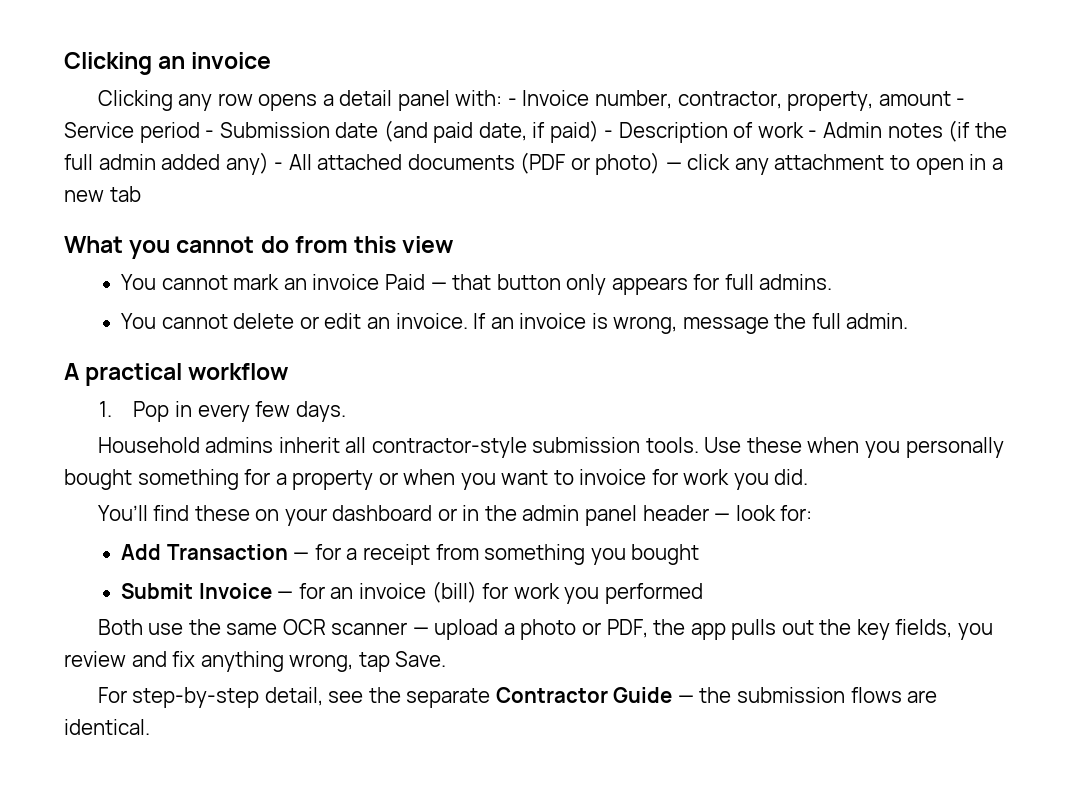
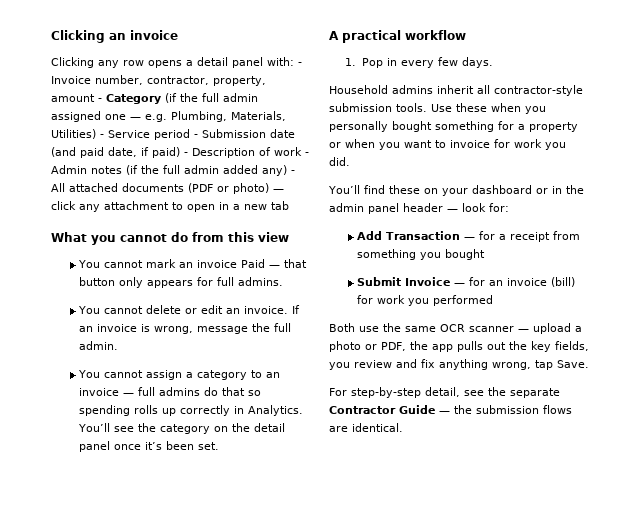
(966, 102) none -> [106,93,258,104] [51,111,286,122] [51,129,104,139] Category (if the full admin assigned one — e.g. Plumbing, Materials, Utilities) -
(909, 321) none -> [78,370,281,380] [79,387,262,396] [79,405,304,416] [78,423,286,434] [79,441,220,452] // You cannot assign a category to an invoice — full admins do that so spending rolls up correctly in Analytics. You’ll see the category on the detail panel once it’s been set.

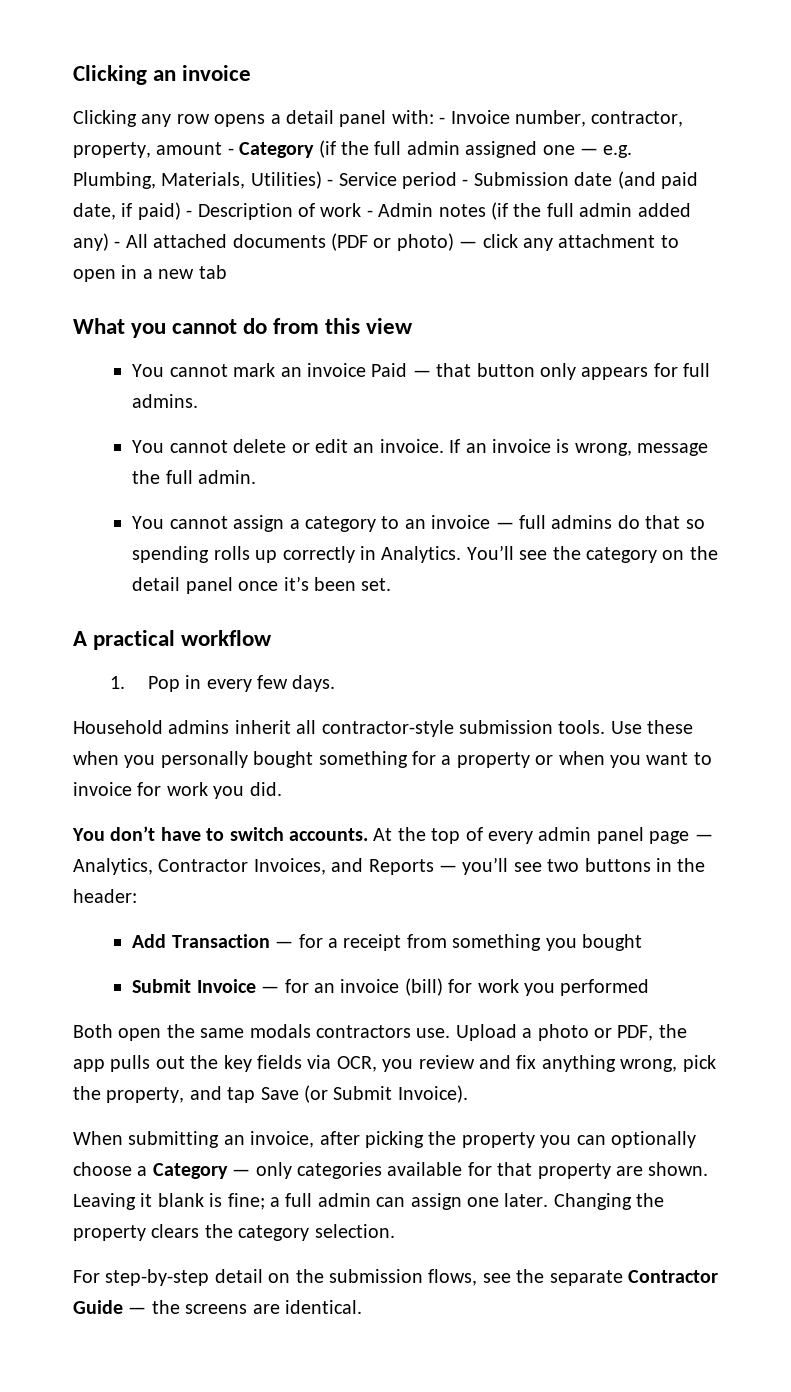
[328,185,584,196] [329,203,509,214] You’ll find these on your dashboard or in the admin panel header — look for: -> [72,826,713,844] [73,857,706,875] [73,889,137,903] You don’t have to switch accounts. At the top of every admin panel page — Analytics, Contractor Invoices, and Reports — you’ll see two buttons in the header:
[359,326,379,332] use -> [118,1028,162,1041] open
[440,323,571,334] OCR scanner — upload -> [249,1024,517,1041] modals contractors use. Upload
[555,341,589,351] fields, -> [257,1055,377,1072] fields via OCR,
[535,360,589,370] [329,387,460,398] tap Save. // For step-by-step detail, -> [682,1055,716,1072] [73,1085,468,1103] [73,1131,696,1148] [73,1162,709,1179] [73,1193,665,1210] [73,1224,395,1241] [73,1269,478,1286] pick the property, and tap Save (or Submit Invoice). // When submitting an invoice, after picking the property you can optionally choose a Category — only categories available for that property are shown. Leaving it blank is fine; a full admin can assign one later. Changing the property clears the category selection. // For step-by-step detail on the submission flows,
[476,405,572,414] submission flows -> [185,1304,248,1314] screens

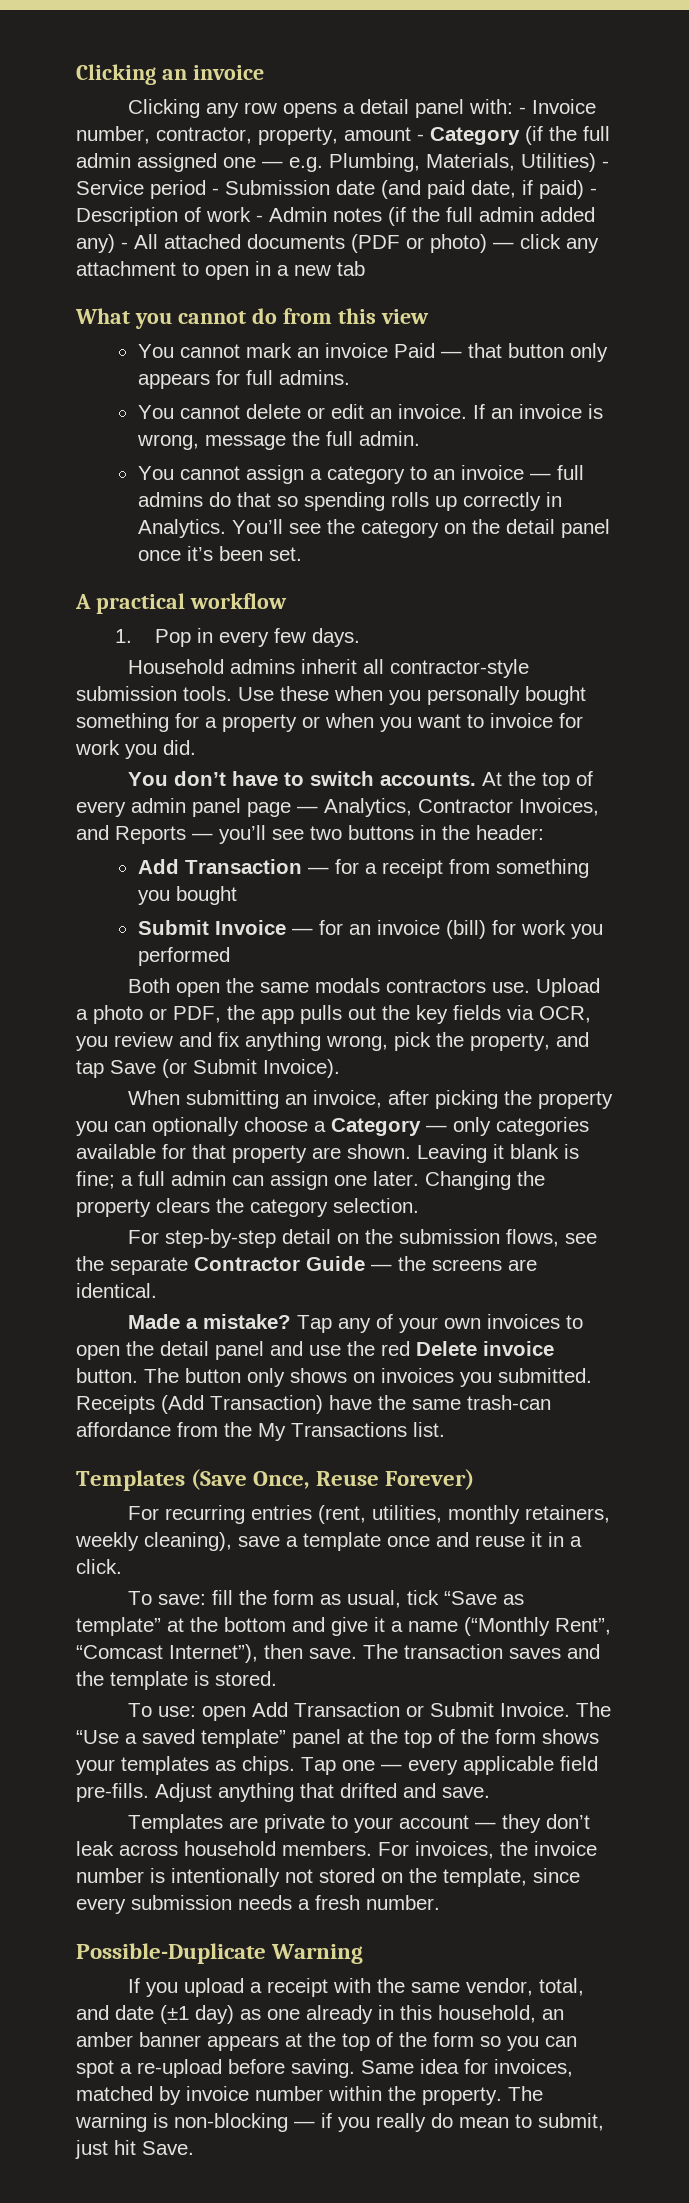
(362, 1307) none -> [128,1314,584,1333] [76,1341,554,1360] [76,1368,592,1387] [76,1395,551,1414] [76,1422,445,1441] [76,1469,474,1491] [128,1505,611,1524] [75,1532,582,1551] [76,1559,122,1574] [128,1590,525,1608] [76,1617,611,1636] [76,1644,600,1663] [76,1671,277,1690] [128,1702,612,1721] [76,1729,599,1748] [76,1756,598,1775] [76,1783,490,1802] [128,1814,591,1833] [76,1841,597,1859] [76,1868,580,1887] [76,1895,440,1914] [76,1943,364,1964] [128,1978,585,1997] [76,2005,564,2024] [76,2032,577,2051] [76,2059,573,2078] [76,2086,543,2105] [75,2113,604,2132] [75,2140,194,2159] // Made a mistake? Tap any of your own invoices to open the detail panel and use the red Delete invoice button. The button only shows on invoices you submitted. Receipts (Add Transaction) have the same trash-can affordance from the My Transactions list. // Templates (Save Once, Reuse Forever) // For recurring entries (rent, utilities, monthly retainers, weekly cleaning), save a template once and reuse it in a click. // To save: fill the form as usual, tick “Save as template” at the bottom and give it a name (“Monthly Rent”, “Comcast Internet”), then save. The transaction saves and the template is stored. // To use: open Add Transaction or Submit Invoice. The “Use a saved template” panel at the top of the form shows your templates as chips. Tap one — every applicable field pre-fills. Adjust anything that drifted and save. // Templates are private to your account — they don’t leak across household members. For invoices, the invoice number is intentionally not stored on the template, since every submission needs a fresh number. // Possible-Duplicate Warning // If you upload a receipt with the same vendor, total, and date (±1 day) as one already in this household, an amber banner appears at the top of the form so you can spot a re-upload before saving. Same idea for invoices, matched by invoice number within the property. The warning is non-blocking — if you really do mean to submit, just hit Save.

